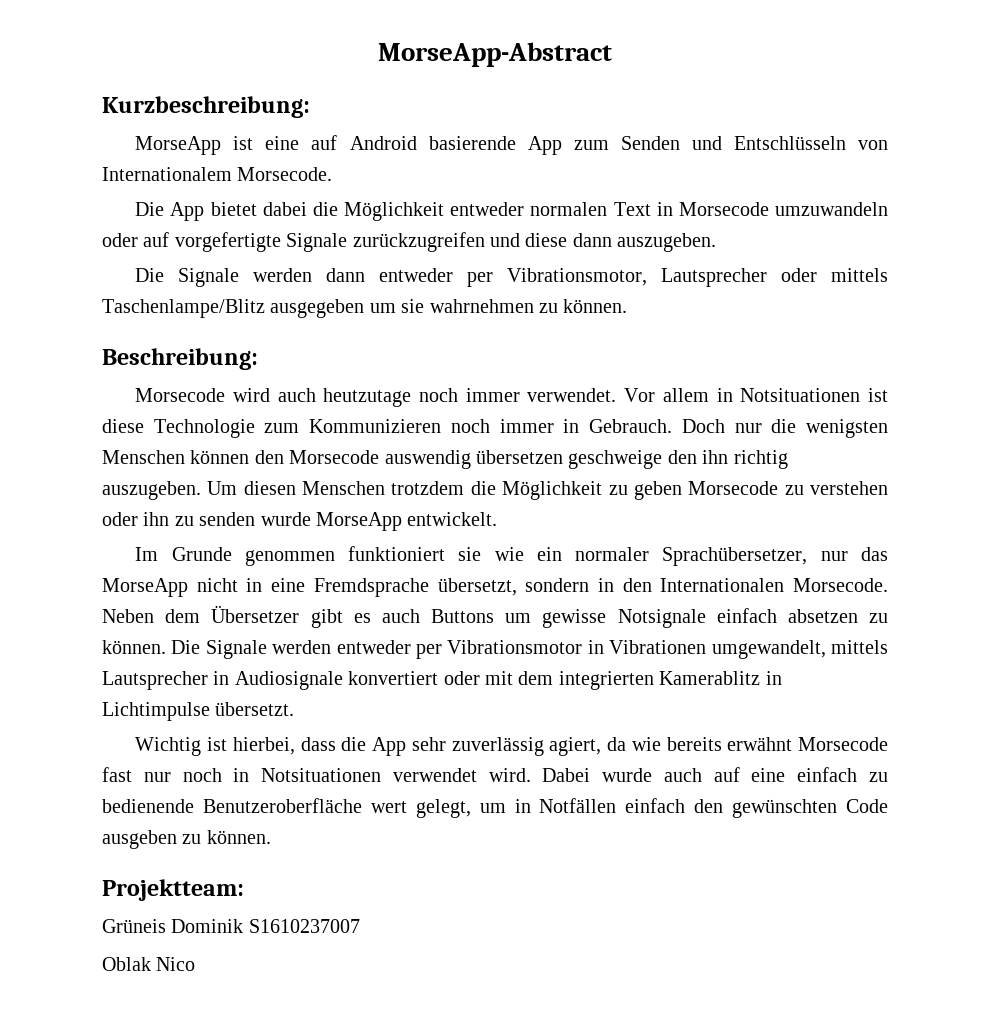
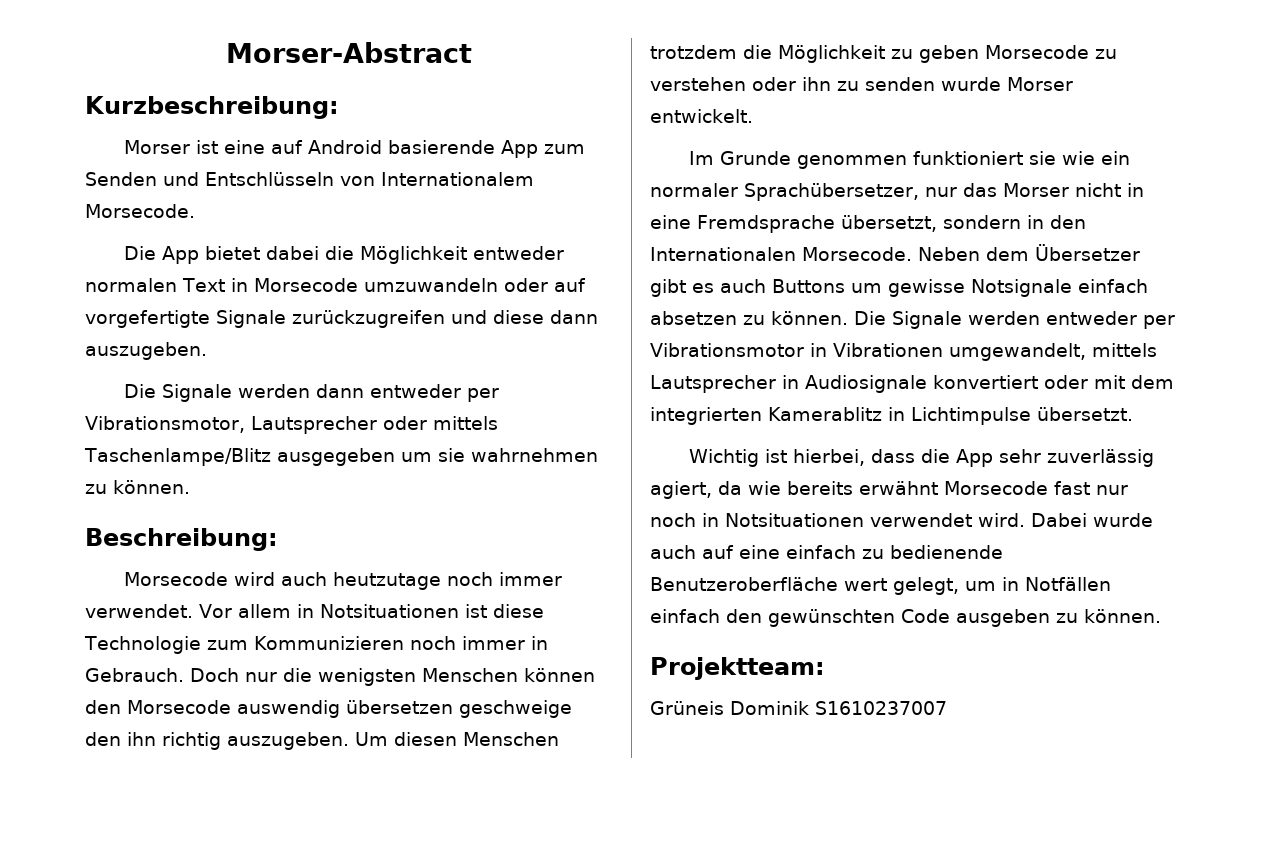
[378,42,612,67] MorseApp-Abstract -> [225,42,472,63] Morser-Abstract
[135,136,222,155] MorseApp -> [124,140,191,154] Morser
[316,512,402,531] MorseApp -> [1007,77,1073,91] Morser
[102,578,188,597] MorseApp -> [1003,183,1069,197] Morser
[102,957,196,971] // Oblak Nico -> (947, 708) none

